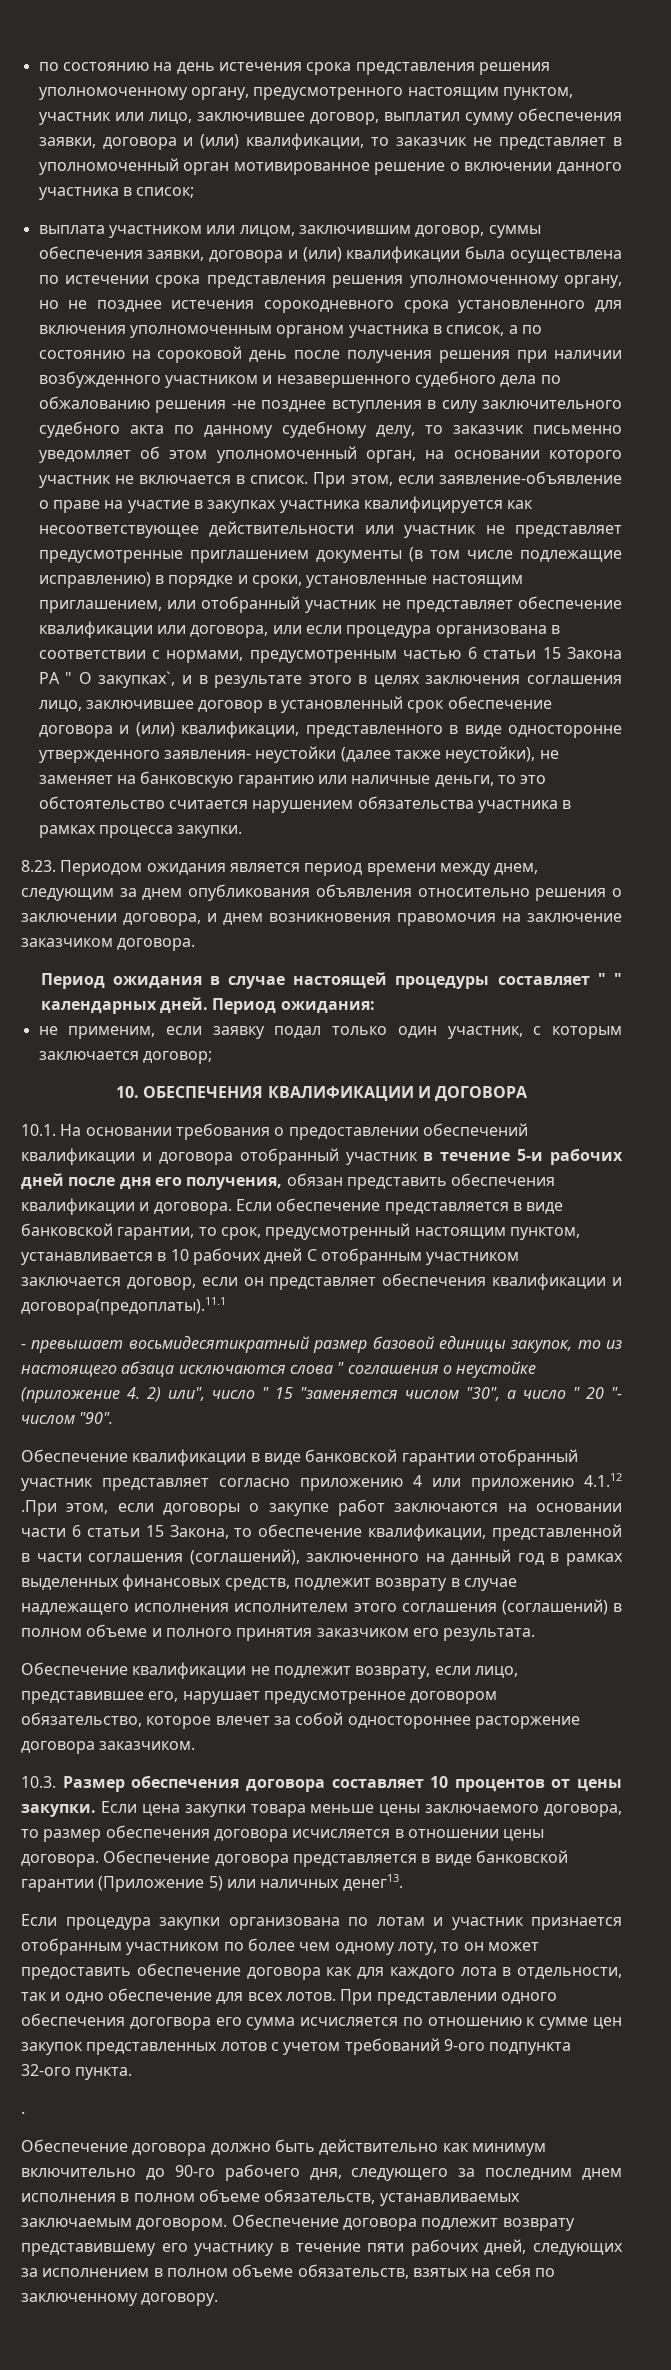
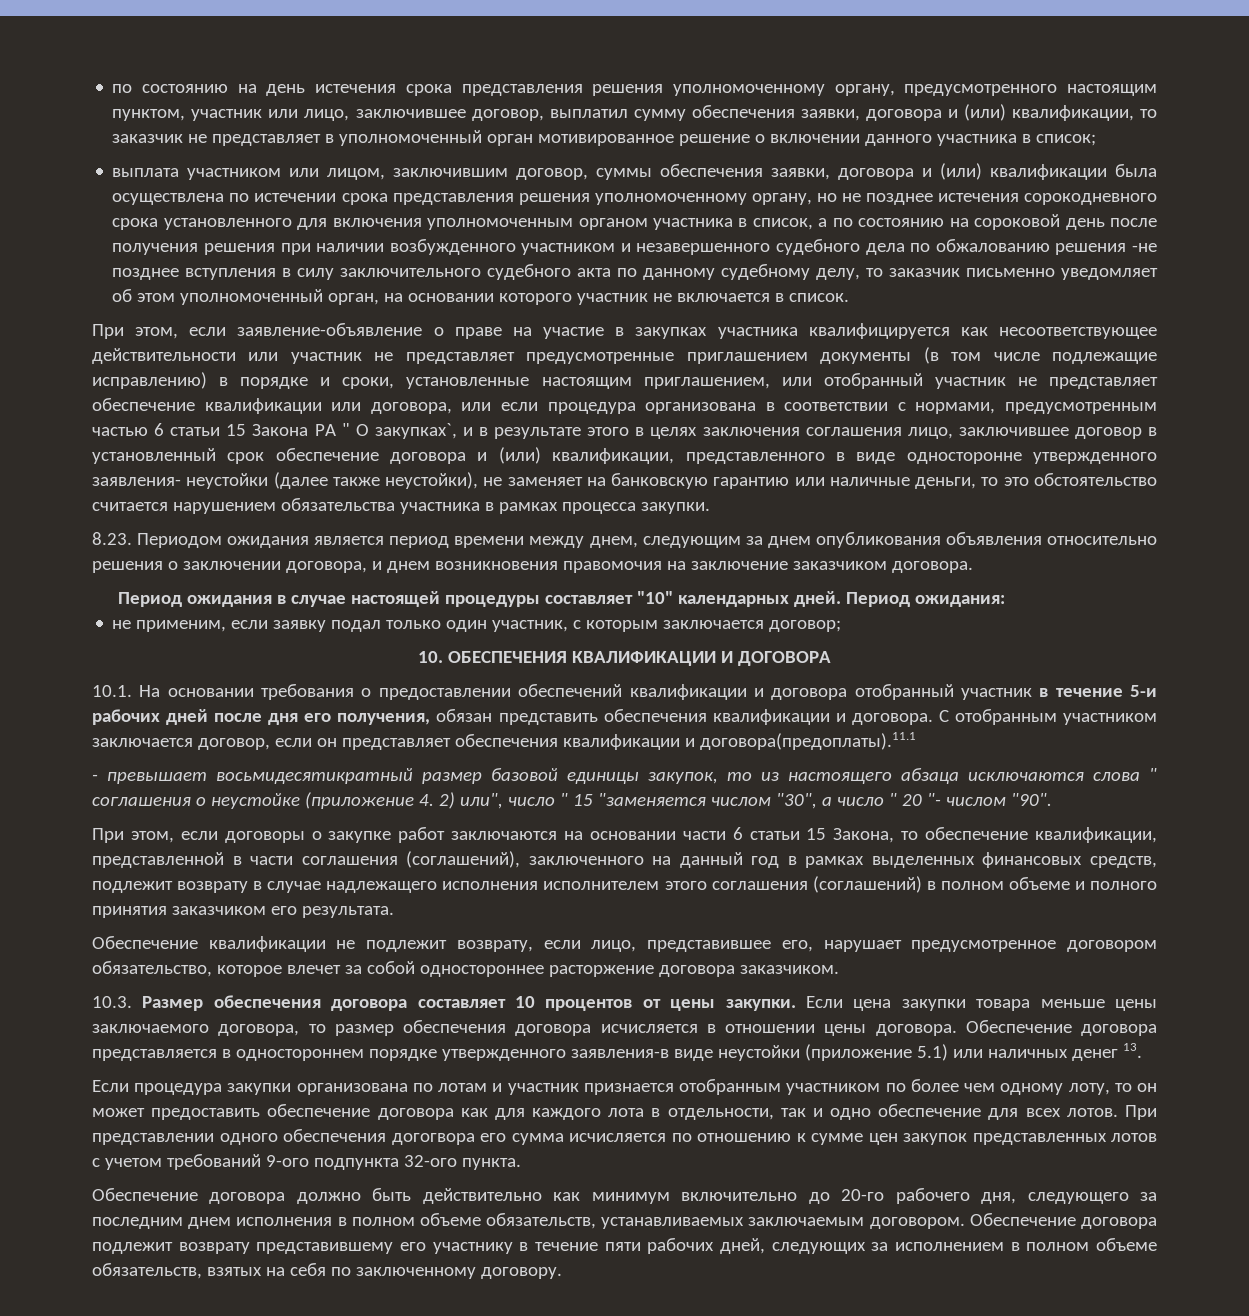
(309, 479) none -> (850, 297) //
[597,973,623,985] " " -> [636,591,673,604] "10"
[235,1198,564,1215] [21,1223,580,1240] [21,1248,303,1265] Если обеспечение представляется в виде банковской гарантии, то срок, предусмотренный настоящим пунктом, устанавливается в 10 рабочих дней -> (933, 719) none
[21,1449,578,1466] [21,1473,622,1491] [21,1500,57,1516] Обеспечение квалификации в виде банковской гарантии отобранный участник представляет согласно приложению 4 или приложению 4.1.12 .При -> [92,828,124,843] При
[434,1850,568,1866] [21,1874,403,1892] виде банковской гарантии (Приложение 5) или наличных денег13. -> [235,1043,1142,1061] одностороннем порядке утвержденного заявления-в виде неустойки (приложение 5.1) или наличных денег 13.
[21,2111,25,2114] // . -> (521, 1164) none
[174,2165,215,2177] 90-го -> [841,1189,885,1201] 20-го

